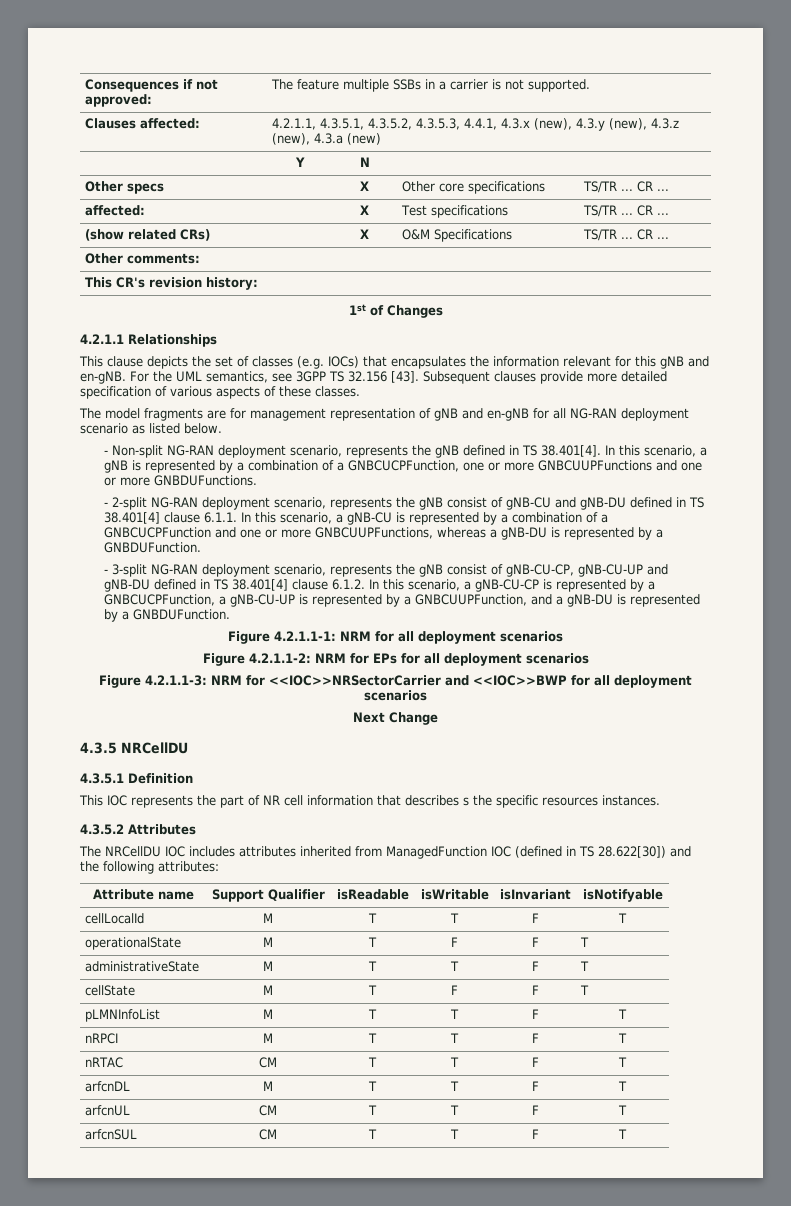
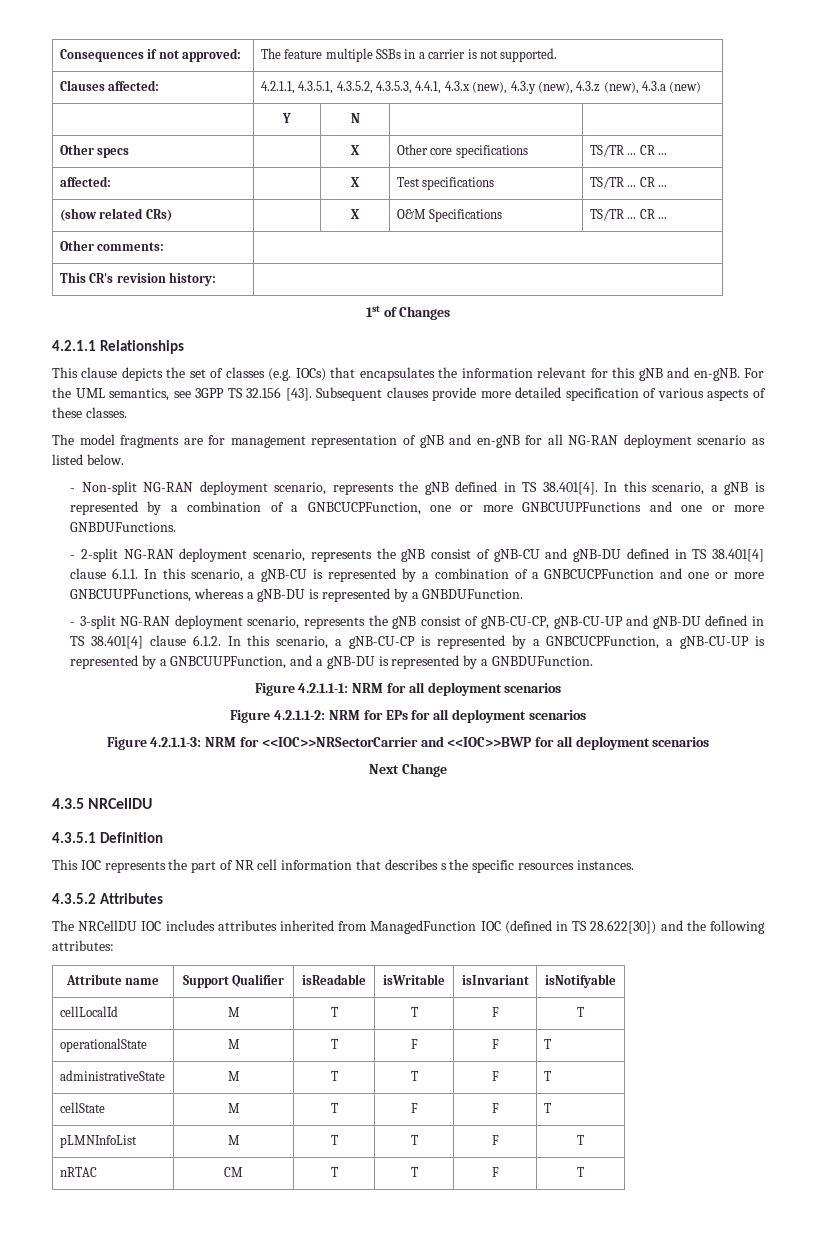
[85,1033,119,1044] [263,1033,273,1043] [368,1033,377,1043] [450,1033,459,1043] [532,1033,539,1043] [618,1033,627,1043] // nRPCI | M | T | T | F | T -> (584, 1140) none
[85,1081,131,1092] [263,1081,273,1091] [368,1081,377,1091] [450,1081,459,1091] [532,1081,539,1091] [618,1081,627,1091] [85,1105,131,1116] [259,1105,277,1116] [368,1105,377,1115] [450,1105,459,1115] [532,1105,539,1115] [618,1105,627,1115] [85,1129,138,1140] [259,1129,277,1140] [368,1129,377,1139] [450,1129,459,1139] [532,1129,539,1139] [618,1129,627,1139] // arfcnDL | M | T | T | F | T // arfcnUL | CM | T | T | F | T // arfcnSUL | CM | T | T | F | T -> (584, 1172) none

